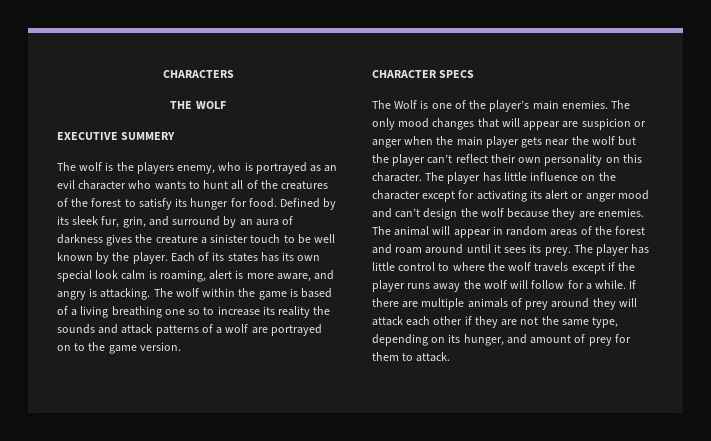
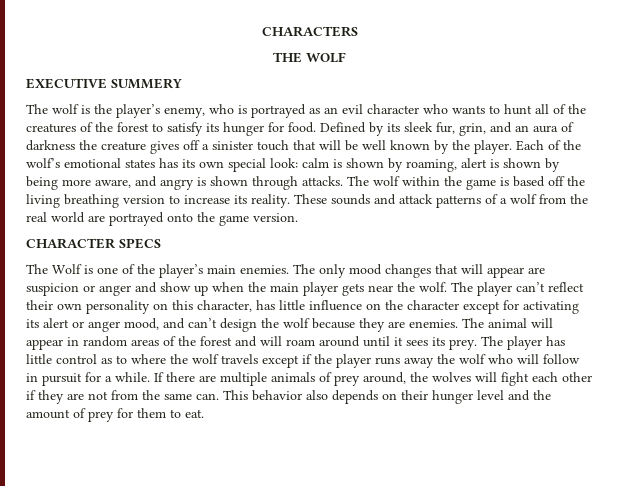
[136,162,174,174] players -> [116,104,160,118] player’s
[172,216,237,228] surround by -> (512, 127) none
[106,234,133,246] gives -> (75, 145) none
(198, 239) none -> [150,140,200,154] gives off
[283,235,295,243] to -> [293,140,341,150] that will
[212,252,225,261] its -> [563,140,581,150] [26,158,121,168] the wolf’s emotional
[95,270,119,279] look -> [270,158,298,168] look:
(157, 274) none -> [346,158,403,172] shown by
(244, 274) none -> [503,158,560,172] [26,176,58,190] shown by being
[100,288,151,300] attacking. -> [210,176,343,190] shown through attacks.
[57,306,201,318] of a living breathing one so -> [548,176,585,186] [26,194,165,208] off the living breathing version
[278,306,331,318] reality the -> [251,194,327,208] reality. These
[251,324,322,336] [57,343,86,351] are portrayed on to -> [539,194,588,204] [26,212,193,226] from the real world are portrayed onto
(402, 143) none -> [135,282,208,296] and show up
[591,136,637,146] [372,154,389,163] wolf but the -> [419,282,473,292] wolf. The
[372,172,481,184] character. The player -> [197,300,252,312] character,
[617,190,649,200] mood -> [124,318,159,330] mood,
(392, 249) none -> [260,336,282,346] will
(436, 266) none -> [101,358,112,364] as
(507, 284) none -> [488,354,513,364] who
(565, 284) none -> [26,373,82,386] in pursuit
[551,298,637,310] [372,316,403,326] around they will attack -> [363,372,529,386] around, the wolves will fight
(539, 321) none -> [111,390,138,400] from
[592,317,619,328] [372,334,527,346] type, depending on its hunger, and -> [196,390,551,404] can. This behavior also depends on their hunger level and the
[416,352,451,362] attack. -> [185,409,204,418] eat.

